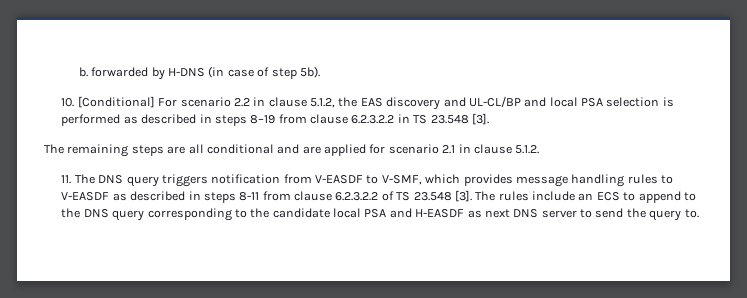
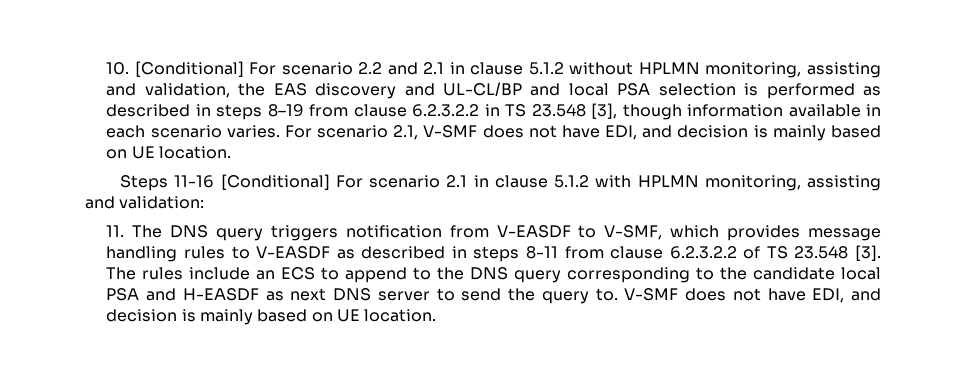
[78,66,320,80] b. forwarded by H-DNS (in case of step 5b). // -> (106, 68) none
[253,97,336,108] in clause 5.1.2, -> [387,62,881,78] [106,83,230,98] and 2.1 in clause 5.1.2 without HPLMN monitoring, assisting and validation,
[471,113,489,125] [44,144,540,157] [3]. // The remaining steps are all conditional and are applied for scenario 2.1 in clause 5.1.2. -> [591,103,882,120] [106,125,882,141] [106,146,231,159] [120,174,881,191] [85,196,205,209] [3], though information available in each scenario varies. For scenario 2.1, V-SMF does not have EDI, and decision is mainly based on UE location. // Steps 11-16 [Conditional] For scenario 2.1 in clause 5.1.2 with HPLMN monitoring, assisting and validation:
(699, 213) none -> [624,288,881,303] [106,309,437,325] V-SMF does not have EDI, and decision is mainly based on UE location.

